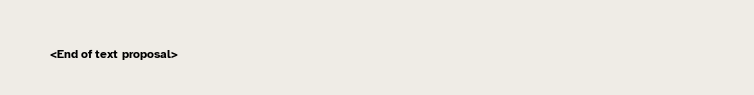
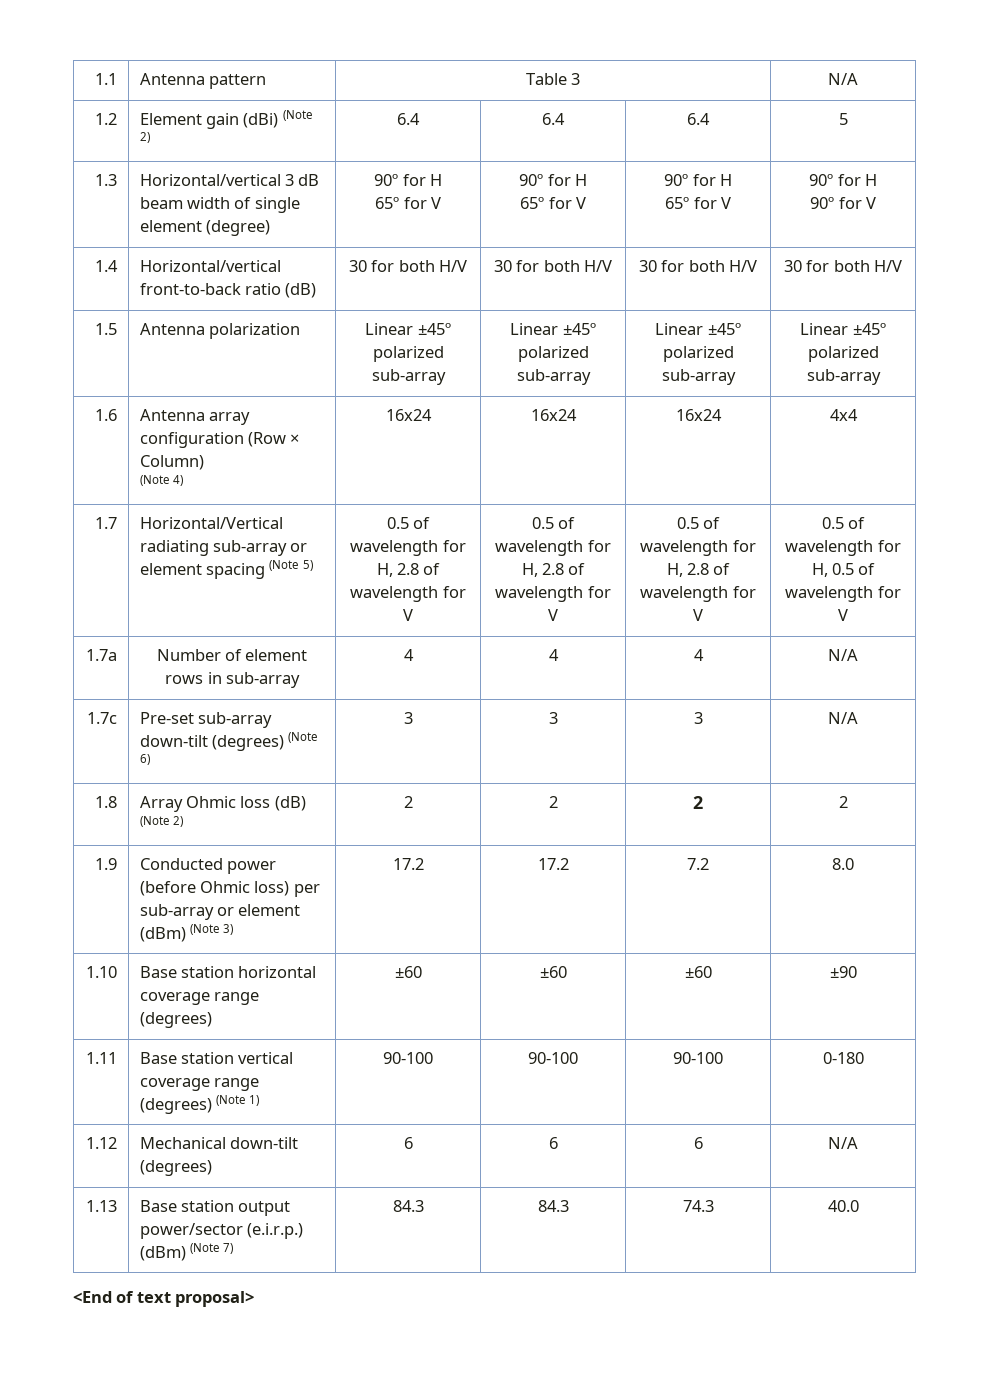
(50, 54) none -> [95,73,118,85] [139,73,267,89] [525,73,581,85] [828,73,858,85] [95,113,118,125] [139,110,312,129] [139,132,150,143] [397,113,420,125] [542,113,565,125] [687,113,710,125] [838,113,848,125] [95,174,118,186] [139,174,320,186] [139,197,300,213] [139,220,271,236] [374,174,442,186] [375,197,441,209] [519,174,587,186] [520,197,586,209] [664,174,732,186] [665,197,731,209] [809,174,877,186] [810,197,876,209] [95,260,119,272] [139,260,281,272] [139,283,317,298] [348,260,468,272] [493,260,613,272] [638,260,758,272] [783,260,903,272] [95,323,118,335] [139,323,301,339] [365,323,451,335] [372,346,444,362] [371,369,446,385] [510,323,596,335] [517,346,589,362] [516,369,591,385] [655,323,741,335] [662,346,734,362] [661,369,736,385] [800,323,886,335] [807,346,879,362] [806,369,881,385] [95,409,118,421] [139,409,251,425] [139,432,300,448] [139,455,204,470] [139,475,184,486] [385,409,432,421] [530,409,577,421] [675,409,722,421] [829,409,858,421] [95,517,118,529] [139,517,283,529] [139,540,308,556] [139,560,313,579] [386,517,431,529] [350,540,466,556] [376,563,441,577] [350,586,466,602] [403,609,413,621] [531,517,576,529] [495,540,611,556] [521,563,586,577] [495,586,611,602] [548,609,558,621] [676,517,721,529] [640,540,756,556] [666,563,731,577] [640,586,756,602] [693,609,703,621] [821,517,866,529] [785,540,901,556] [811,563,876,577] [785,586,901,602] [838,609,848,621] [86,649,118,661] [156,649,308,661] [165,672,300,688] [403,649,414,661] [548,649,559,661] [693,649,704,661] [828,649,858,661] [87,712,118,724] [139,712,273,728] [139,732,318,751] [139,754,150,765] [403,712,413,724] [548,712,558,724] [693,712,703,724] [828,712,858,724] [95,796,118,808] [139,796,306,812] [139,816,184,827] [403,796,413,808] [548,796,558,808] [693,796,703,809] [838,796,848,808] [95,858,118,870] [139,858,277,874] [139,881,320,897] [139,904,301,920] [139,924,234,942] [392,858,424,870] [537,858,569,870] [687,858,709,870] [832,858,854,870] [86,966,118,978] [139,966,317,978] [139,992,260,1005] [139,1012,212,1028] [394,966,422,978] [539,966,567,978] [684,966,712,978] [829,966,857,978] [86,1052,118,1064] [139,1052,294,1064] [139,1078,260,1091] [139,1095,260,1114] [383,1052,433,1064] [528,1052,578,1064] [673,1052,723,1064] [822,1052,864,1064] [86,1137,118,1149] [139,1137,299,1149] [139,1160,212,1176] [403,1137,413,1149] [548,1137,558,1149] [693,1137,703,1149] [828,1137,858,1149] [86,1200,118,1212] [139,1200,291,1216] [139,1223,304,1239] [139,1243,234,1261] [392,1200,424,1212] [537,1200,569,1212] [682,1200,714,1212] [827,1200,859,1212] 1.1 | Antenna pattern | Table 3 | N/A // 1.2 | Element gain (dBi) (Note 2) | 6.4 | 6.4 | 6.4 | 5 // 1.3 | Horizontal/vertical 3 dB beam width of single element (degree) | 90º for H // 65º for V | 90º for H // 65º for V | 90º for H // 65º for V | 90º for H // 90º for V // 1.4 | Horizontal/vertical front-to-back ratio (dB) | 30 for both H/V | 30 for both H/V | 30 for both H/V | 30 for both H/V // 1.5 | Antenna polarization | Linear ±45º polarized sub-array | Linear ±45º polarized sub-array | Linear ±45º polarized sub-array | Linear ±45º polarized sub-array // 1.6 | Antenna array configuration (Row × Column) // (Note 4) | 16x24 | 16x24 | 16x24 | 4x4 // 1.7 | Horizontal/Vertical radiating sub-array or element spacing (Note 5) | 0.5 of wavelength for H, 2.8 of wavelength for V | 0.5 of wavelength for H, 2.8 of wavelength for V | 0.5 of wavelength for H, 2.8 of wavelength for V | 0.5 of wavelength for H, 0.5 of wavelength for V // 1.7a | Number of element rows in sub-array | 4 | 4 | 4 | N/A // 1.7c | Pre-set sub-array down-tilt (degrees) (Note 6) | 3 | 3 | 3 | N/A // 1.8 | Array Ohmic loss (dB) (Note 2) | 2 | 2 | 2 | 2 // 1.9 | Conducted power (before Ohmic loss) per sub-array or element (dBm) (Note 3) | 17.2 | 17.2 | 7.2 | 8.0 // 1.10 | Base station horizontal coverage range (degrees) | ±60 | ±60 | ±60 | ±90 // 1.11 | Base station vertical coverage range (degrees) (Note 1) | 90-100 | 90-100 | 90-100 | 0-180 // 1.12 | Mechanical down-tilt (degrees) | 6 | 6 | 6 | N/A // 1.13 | Base station output power/sector (e.i.r.p.) (dBm) (Note 7) | 84.3 | 84.3 | 74.3 | 40.0 //

